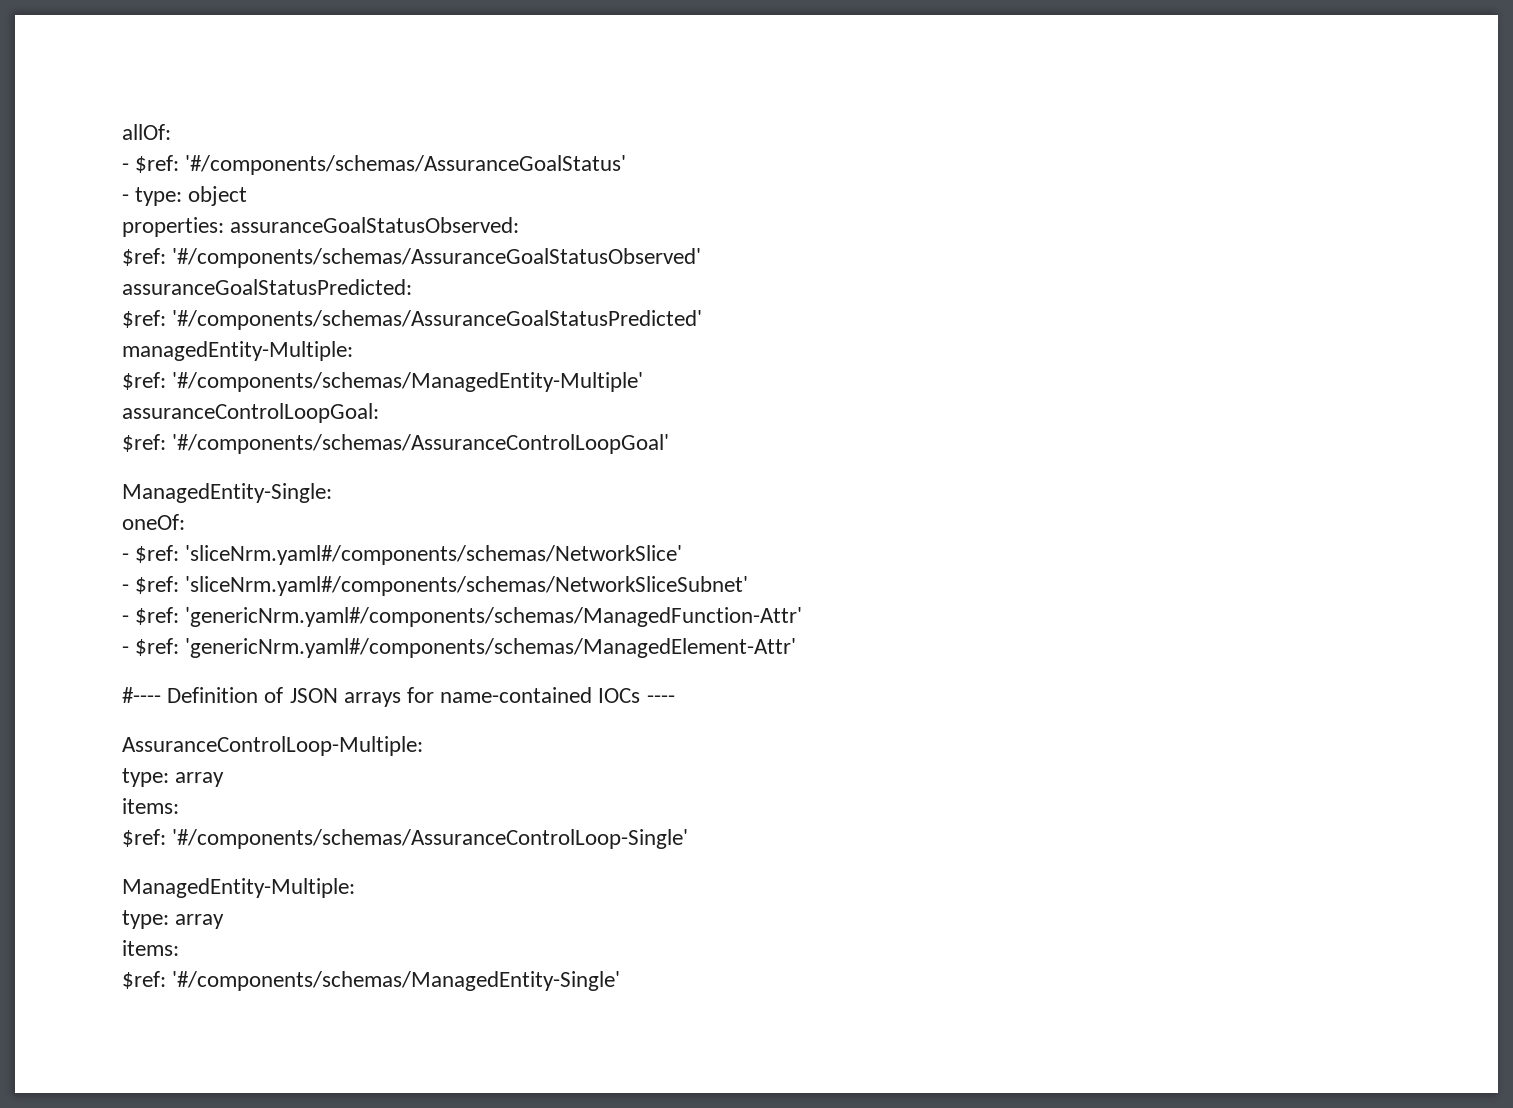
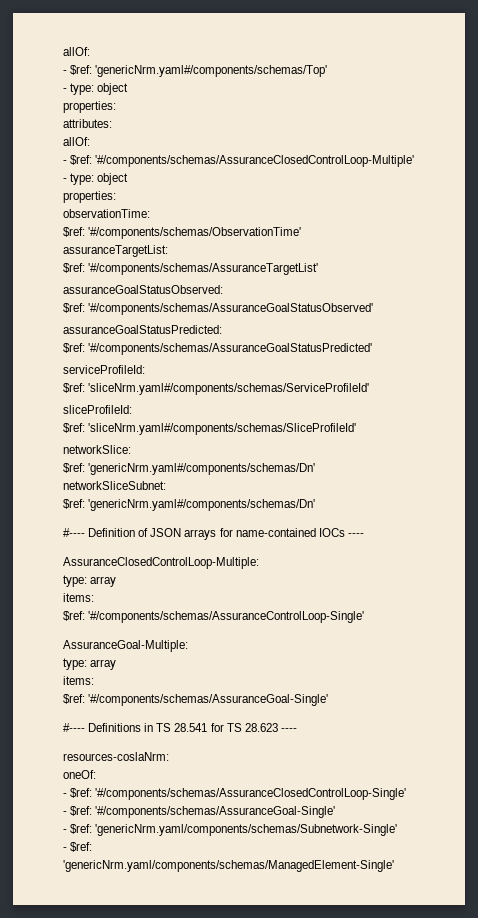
[122,124,171,140] [122,155,627,175] [122,186,248,206] [122,217,224,237] allOf: // - $ref: '#/components/schemas/AssuranceGoalStatus' // - type: object // properties: -> [63,47,90,56] [63,65,328,77] [63,83,129,95] [63,101,116,113] [63,119,112,128] [63,137,90,146] [63,155,415,167] [63,173,129,185] [63,191,116,203] [63,209,150,218] [63,227,302,239] [63,245,168,257] [63,263,319,275] allOf: // - $ref: 'genericNrm.yaml#/components/schemas/Top' // - type: object // properties: // attributes: // allOf: // - $ref: '#/components/schemas/AssuranceClosedControlLoop-Multiple' // - type: object // properties: // observationTime: // $ref: '#/components/schemas/ObservationTime' // assuranceTargetList: // $ref: '#/components/schemas/AssuranceTargetList' //
[122,341,353,361] [122,372,644,392] [122,403,379,423] [122,434,670,454] [122,483,332,503] [122,514,185,530] [122,545,683,565] [122,576,749,596] [122,607,803,627] [122,638,797,658] managedEntity-Multiple: // $ref: '#/components/schemas/ManagedEntity-Multiple' // assuranceControlLoopGoal: // $ref: '#/components/schemas/AssuranceControlLoopGoal' // ManagedEntity-Single: // oneOf: // - $ref: 'sliceNrm.yaml#/components/schemas/NetworkSlice' // - $ref: 'sliceNrm.yaml#/components/schemas/NetworkSliceSubnet' // - $ref: 'genericNrm.yaml#/components/schemas/ManagedFunction-Attr' // - $ref: 'genericNrm.yaml#/components/schemas/ManagedElement-Attr' -> [63,365,145,374] [63,383,370,395] [63,405,132,414] [63,423,357,435] [63,445,131,454] [63,463,316,475] [63,481,166,490] [63,499,316,511] serviceProfileId: // $ref: 'sliceNrm.yaml#/components/schemas/ServiceProfileId' // sliceProfileId: // $ref: 'sliceNrm.yaml#/components/schemas/SliceProfileId' // networkSlice: // $ref: 'genericNrm.yaml#/components/schemas/Dn' // networkSliceSubnet: // $ref: 'genericNrm.yaml#/components/schemas/Dn'
[122,736,423,756] AssuranceControlLoop-Multiple: -> [63,557,259,569] AssuranceClosedControlLoop-Multiple:
[122,878,355,898] [122,910,225,929] [122,940,179,956] [122,971,621,991] ManagedEntity-Multiple: // type: array // items: // $ref: '#/components/schemas/ManagedEntity-Single' -> [63,640,188,652] [63,658,117,670] [63,676,94,685] [63,694,329,706] [63,723,297,732] [63,752,169,761] [63,770,96,779] [63,788,407,800] [63,806,336,818] [63,824,398,836] [63,842,93,852] [63,860,394,872] AssuranceGoal-Multiple: // type: array // items: // $ref: '#/components/schemas/AssuranceGoal-Single' // #---- Definitions in TS 28.541 for TS 28.623 ---- // resources-coslaNrm: // oneOf: // - $ref: '#/components/schemas/AssuranceClosedControlLoop-Single' // - $ref: '#/components/schemas/AssuranceGoal-Single' // - $ref: 'genericNrm.yaml/components/schemas/Subnetwork-Single' // - $ref: 'genericNrm.yaml/components/schemas/ManagedElement-Single'

